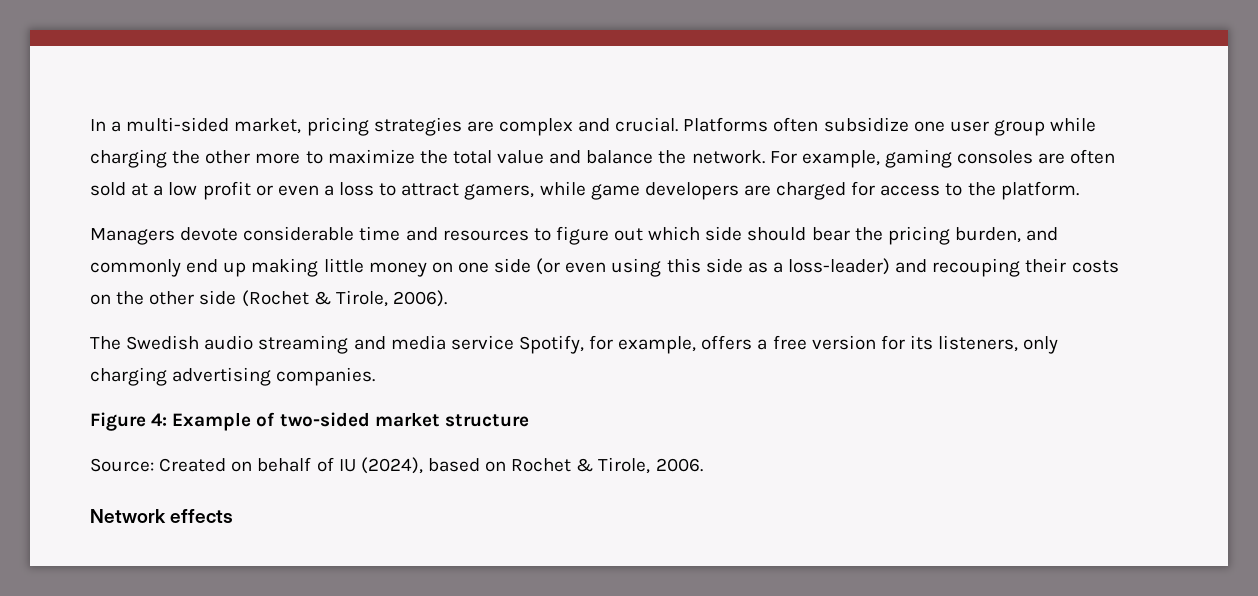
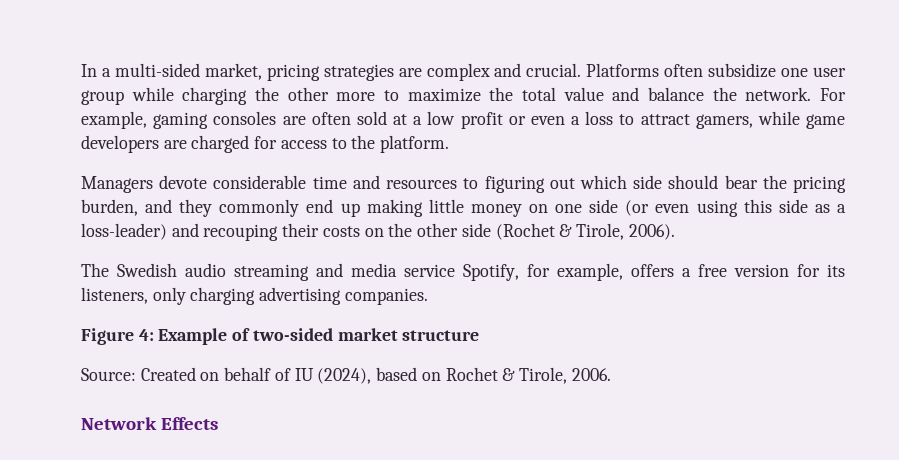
[555,226,609,245] figure -> [484,176,545,193] figuring
(1059, 234) none -> [179,199,213,217] they
[170,509,234,523] effects -> [160,417,218,430] Effects

